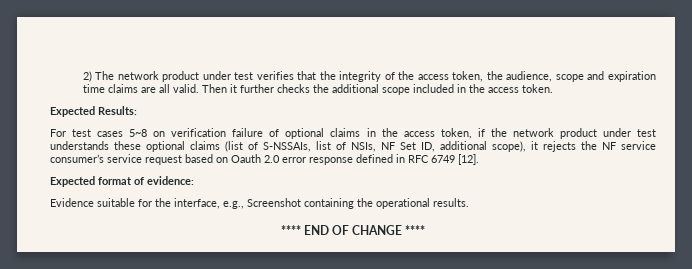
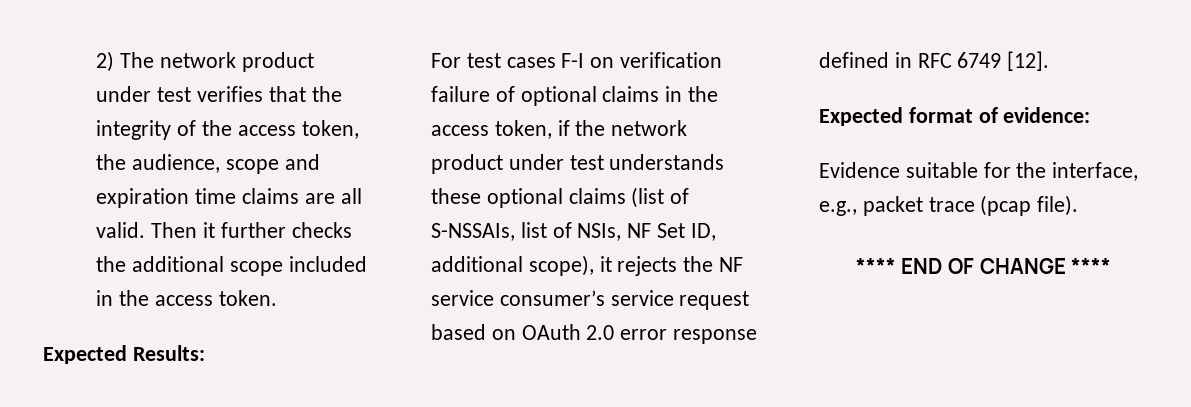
[129,129,148,137] 5~8 -> [561,53,585,68] F-I
[231,154,261,163] Oauth -> [521,324,581,340] OAuth
[247,198,469,209] Screenshot containing the operational results. -> [862,195,1079,216] packet trace (pcap file).

